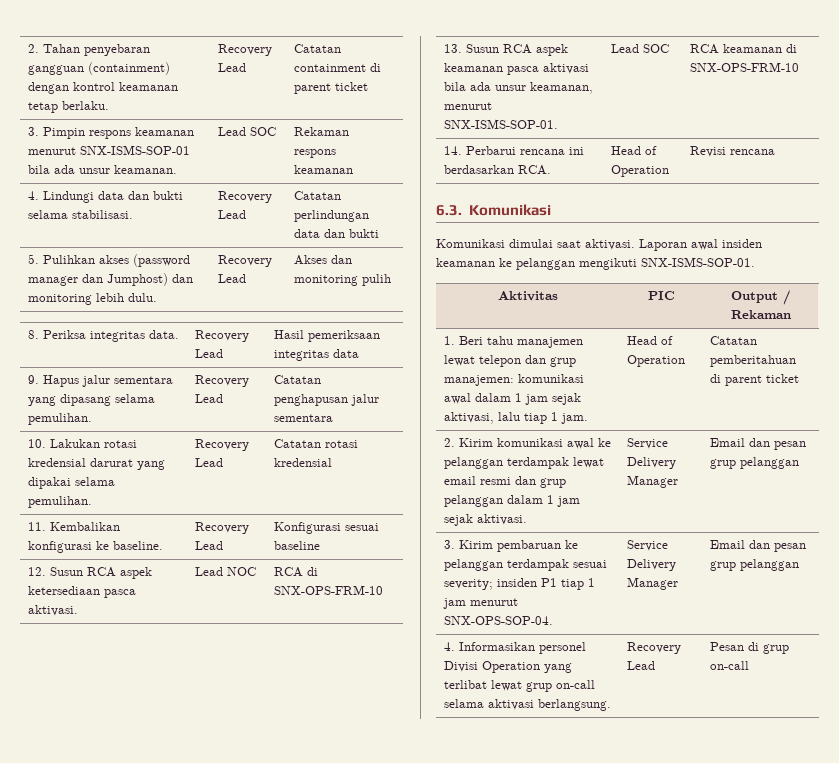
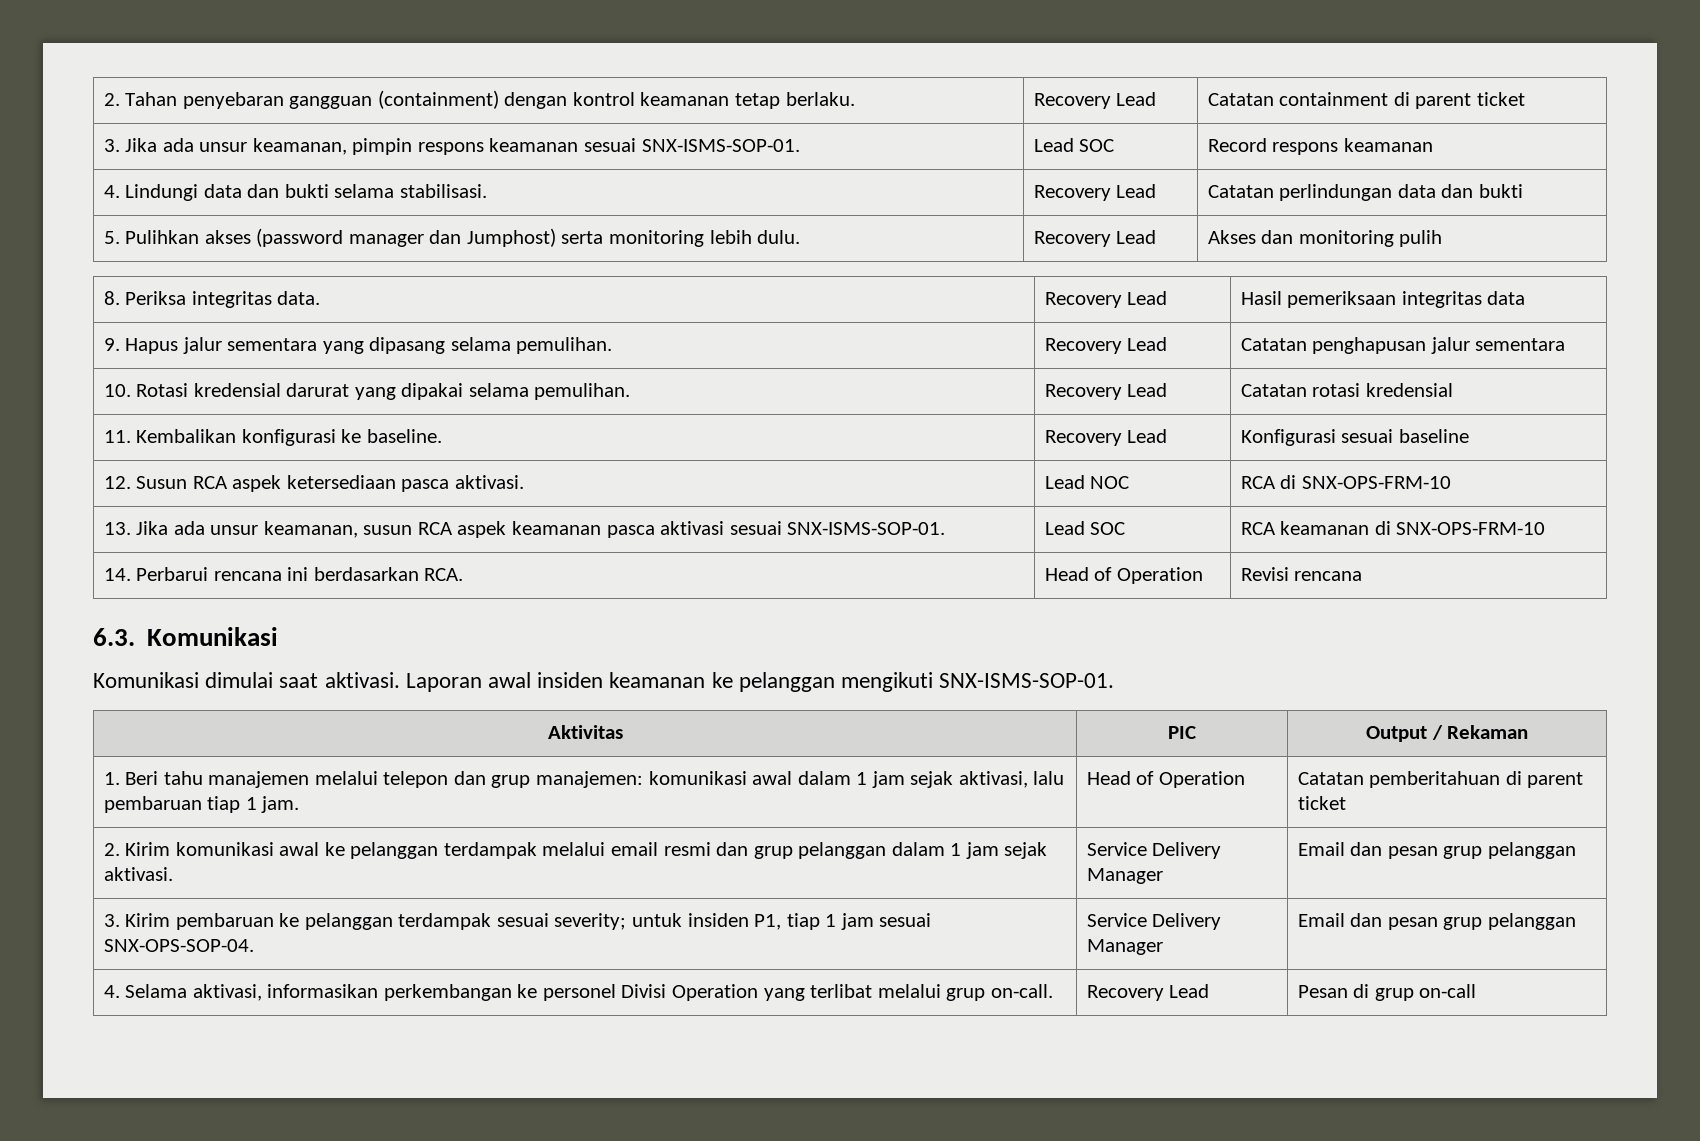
[43,127,195,139] [28,145,191,155] [28,165,178,174] [218,127,277,136] [294,127,350,136] Pimpin respons keamanan menurut SNX-ISMS-SOP-01 bila ada unsur keamanan. | Lead SOC | Rekaman -> [125,138,800,155] [1033,138,1115,152] [1207,138,1267,152] Jika ada unsur keamanan, pimpin respons keamanan sesuai SNX-ISMS-SOP-01. | Lead SOC | Record
[172,274,194,283] dan -> [561,231,604,244] serta
[50,439,138,448] Lakukan rotasi -> [136,383,189,397] Rotasi
[466,44,500,53] Susun -> [136,521,413,538] Jika ada unsur keamanan, susun
[444,82,594,94] [444,102,493,110] bila ada unsur keamanan, menurut -> [729,521,782,535] sesuai
[444,355,476,366] lewat -> [314,771,378,785] melalui
(521, 416) none -> [103,796,202,813] pembaruan
[573,457,605,468] lewat -> [542,842,606,856] melalui
[497,578,558,587] insiden P1 -> [631,913,782,930] untuk insiden P1,
[470,598,519,606] menurut -> [879,913,932,927] sesuai
[459,642,536,651] Informasikan -> [125,984,538,1001] Selama aktivasi, informasikan perkembangan ke
[491,680,596,692] [444,699,612,711] lewat grup on-call selama aktivasi berlangsung. -> [877,984,1053,1001] melalui grup on-call.

